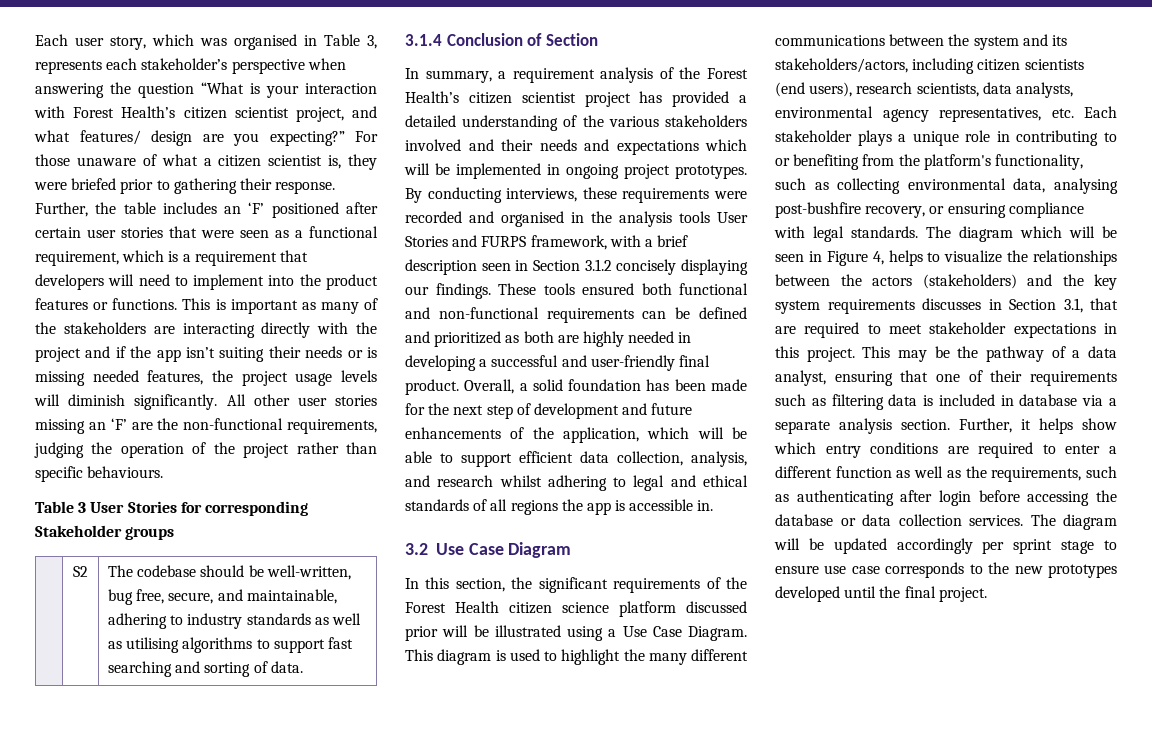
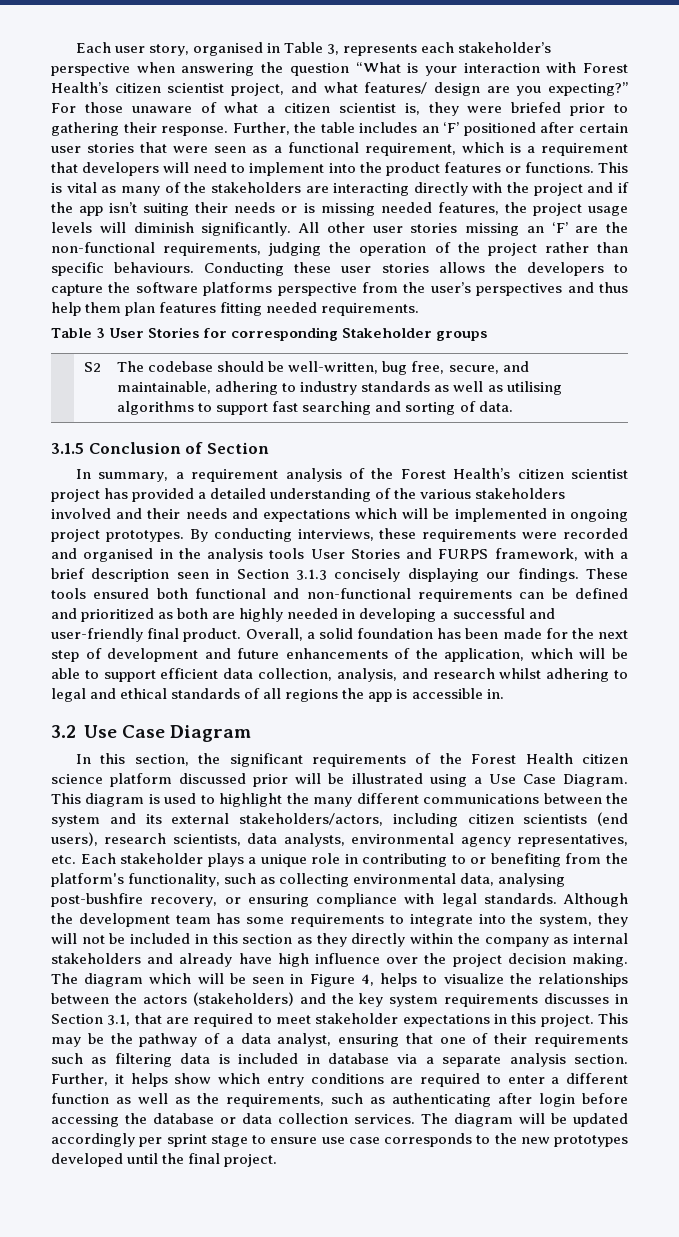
[152,34,227,46] which was -> (189, 50) none
[230,299,298,314] important -> [66,182,97,193] vital
(164, 472) none -> [204,262,629,276] [51,282,628,296] [51,302,420,316] Conducting these user stories allows the developers to capture the software platforms perspective from the user’s perspectives and thus help them plan features fitting needed requirements.
[405,34,442,46] 3.1.4 -> [51,443,84,454] 3.1.5
[584,259,612,271] 3.1.2 -> [296,569,327,580] 3.1.3
(1067, 40) none -> [171,813,230,824] external
(918, 232) none -> [563,893,628,907] [51,913,629,927] [51,933,629,947] [51,953,628,967] Although the development team has some requirements to integrate into the system, they will not be included in this section as they directly within the company as internal stakeholders and already have high influence over the project decision making.

